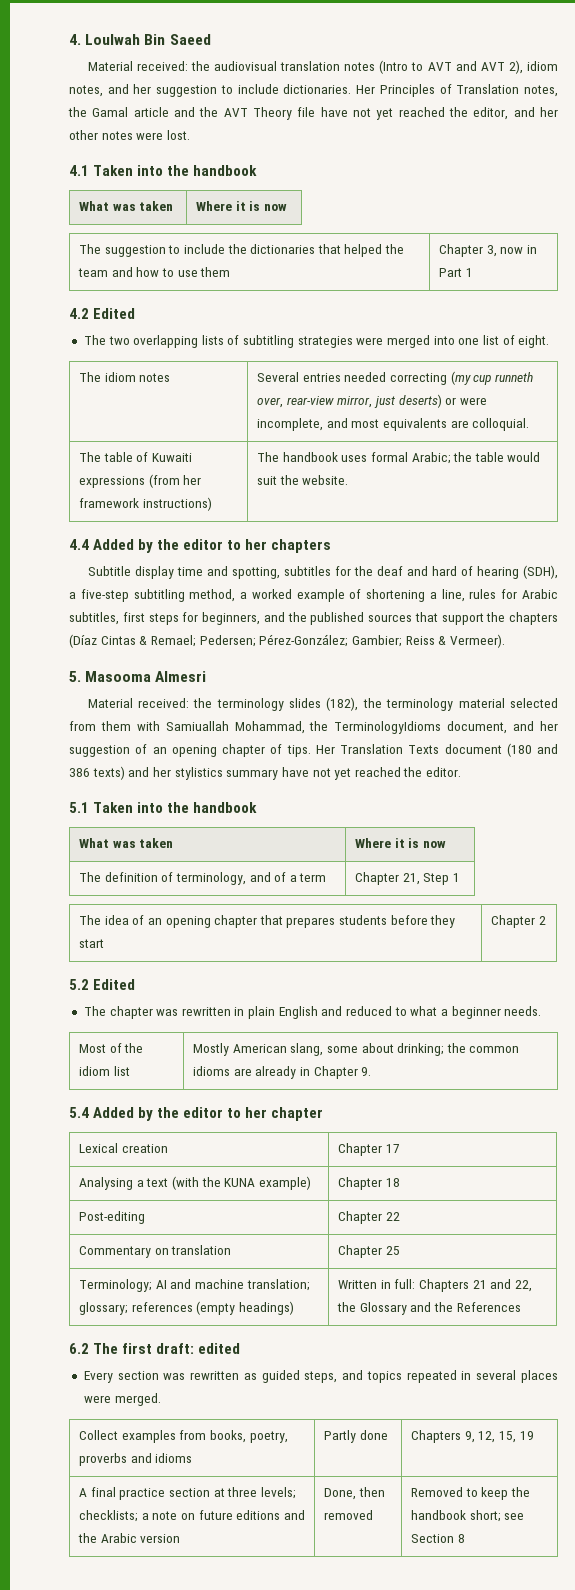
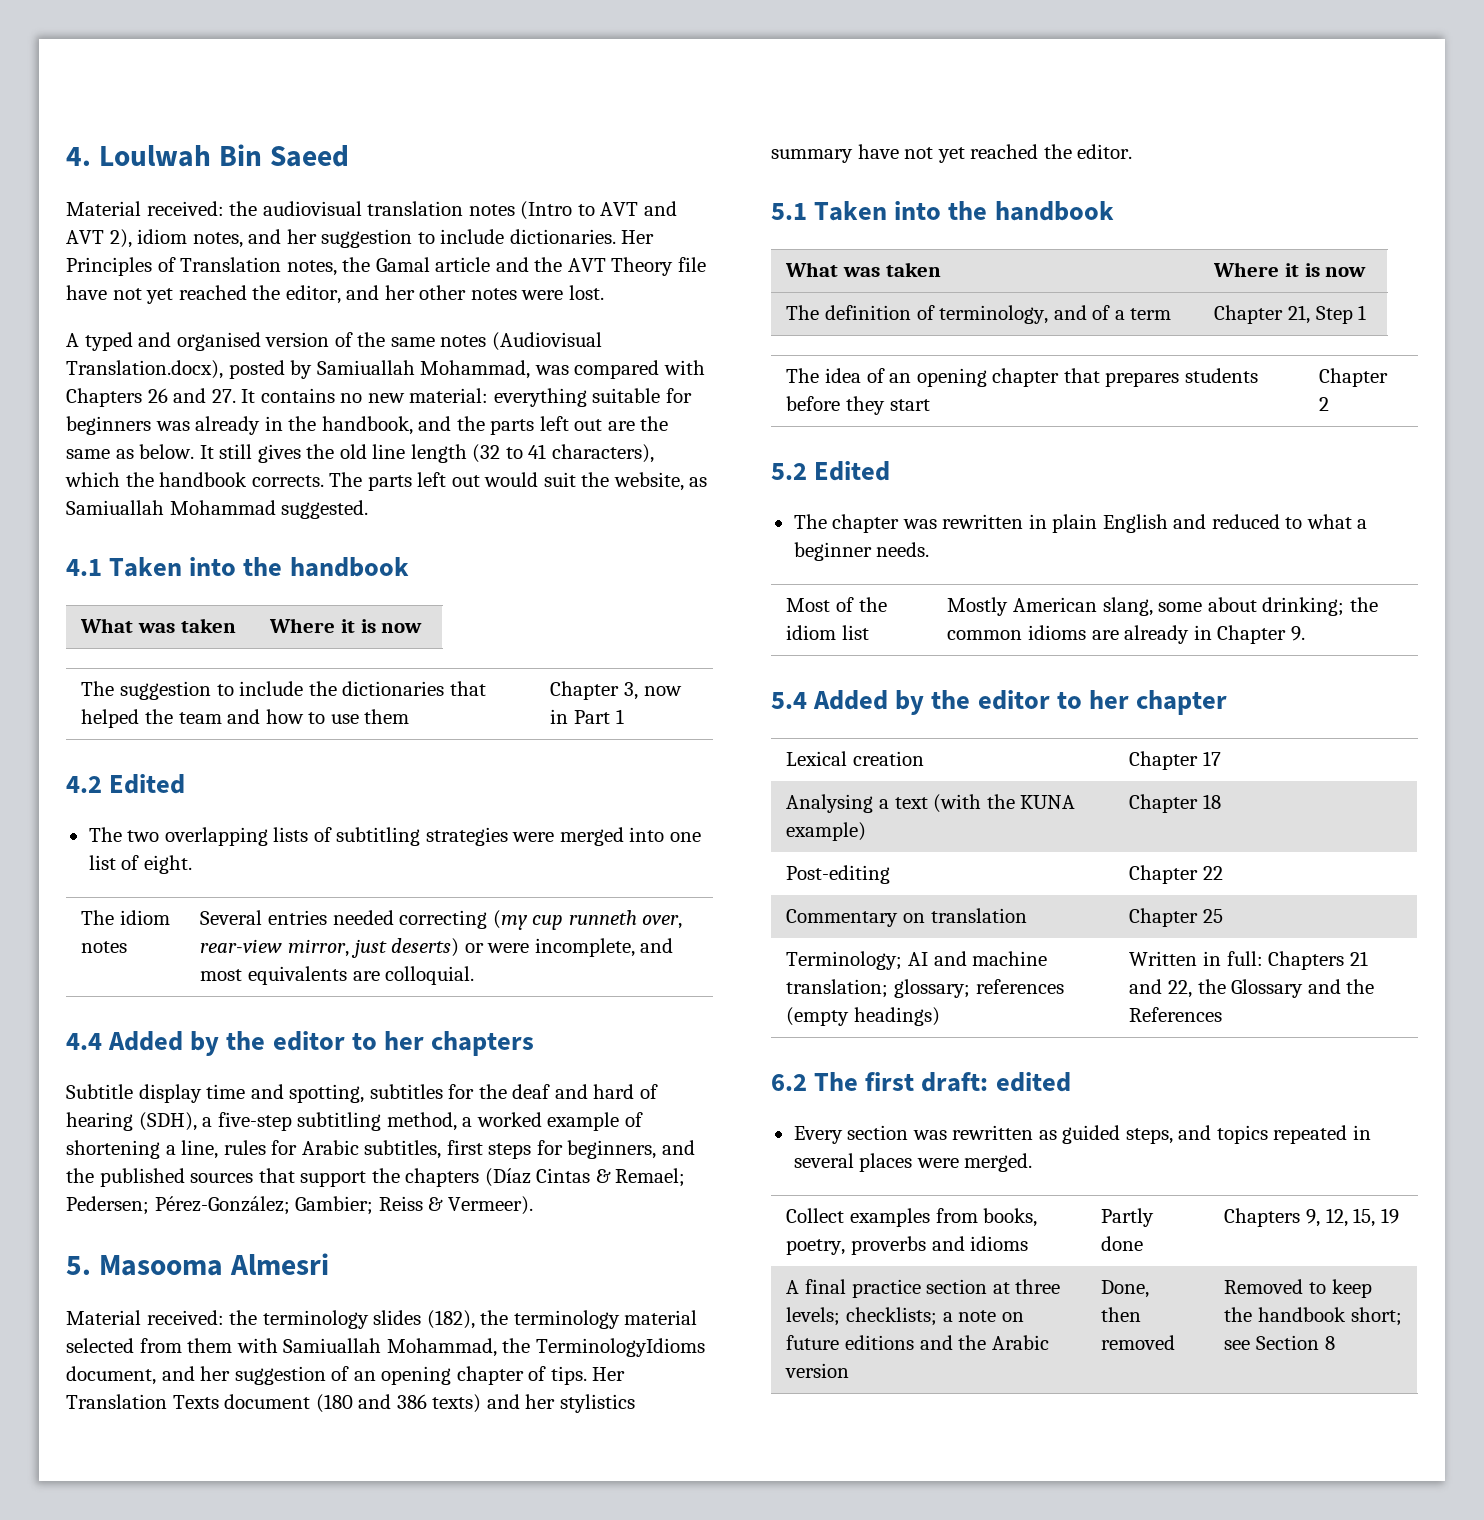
(190, 135) none -> [66,332,602,351] [66,360,705,379] [66,388,692,407] [66,416,669,435] [66,444,654,463] [65,472,708,491] [66,500,369,519] // A typed and organised version of the same notes (Audiovisual Translation.docx), posted by Samiuallah Mohammad, was compared with Chapters 26 and 27. It contains no new material: everything suitable for beginners was already in the handbook, and the parts left out are the same as below. It still gives the old line length (32 to 41 characters), which the handbook corrects. The parts left out would suit the website, as Samiuallah Mohammad suggested.
[78,452,192,462] [78,474,202,488] [78,497,212,511] [256,452,541,464] [256,475,349,485] // The table of Kuwaiti expressions (from her framework instructions) | The handbook uses formal Arabic; the table would suit the website. -> (475, 975) none

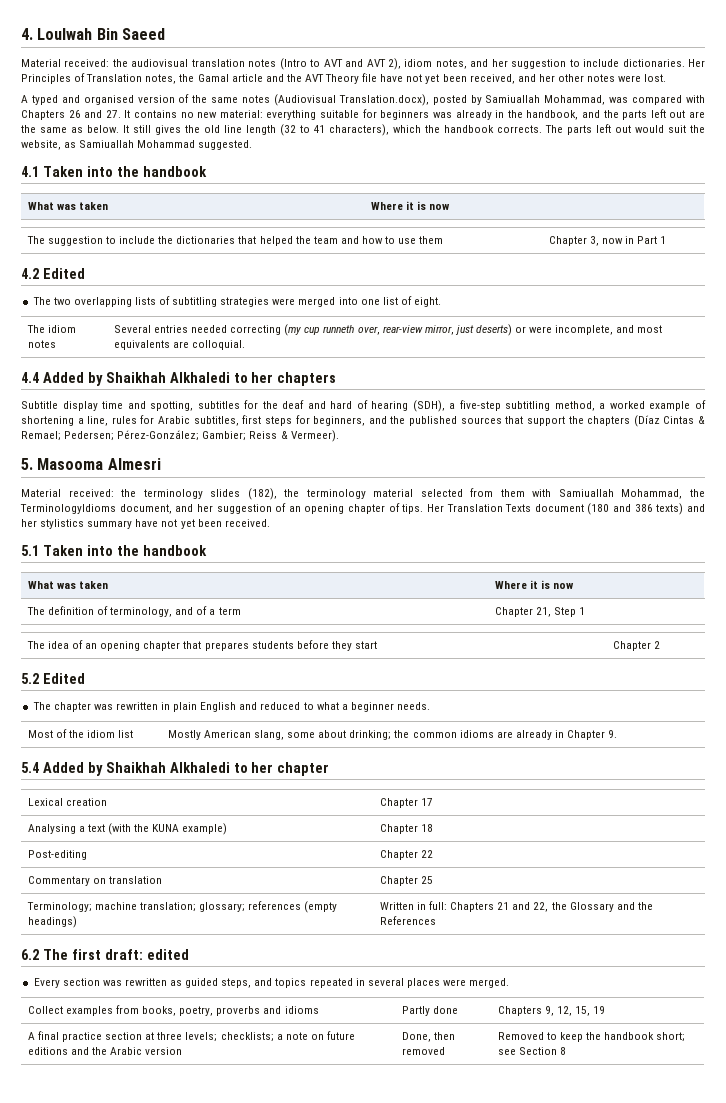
[178,285,341,304] reached the editor, -> [442,74,515,84] been received,
[226,1031,345,1051] the editor -> [105,372,230,383] Shaikhah Alkhaledi
[970,144,1133,159] reached the editor. -> [197,519,270,527] been received.
[931,690,1050,710] the editor -> [105,762,230,773] Shaikhah Alkhaledi
[907,951,967,966] AI and -> (92, 907) none

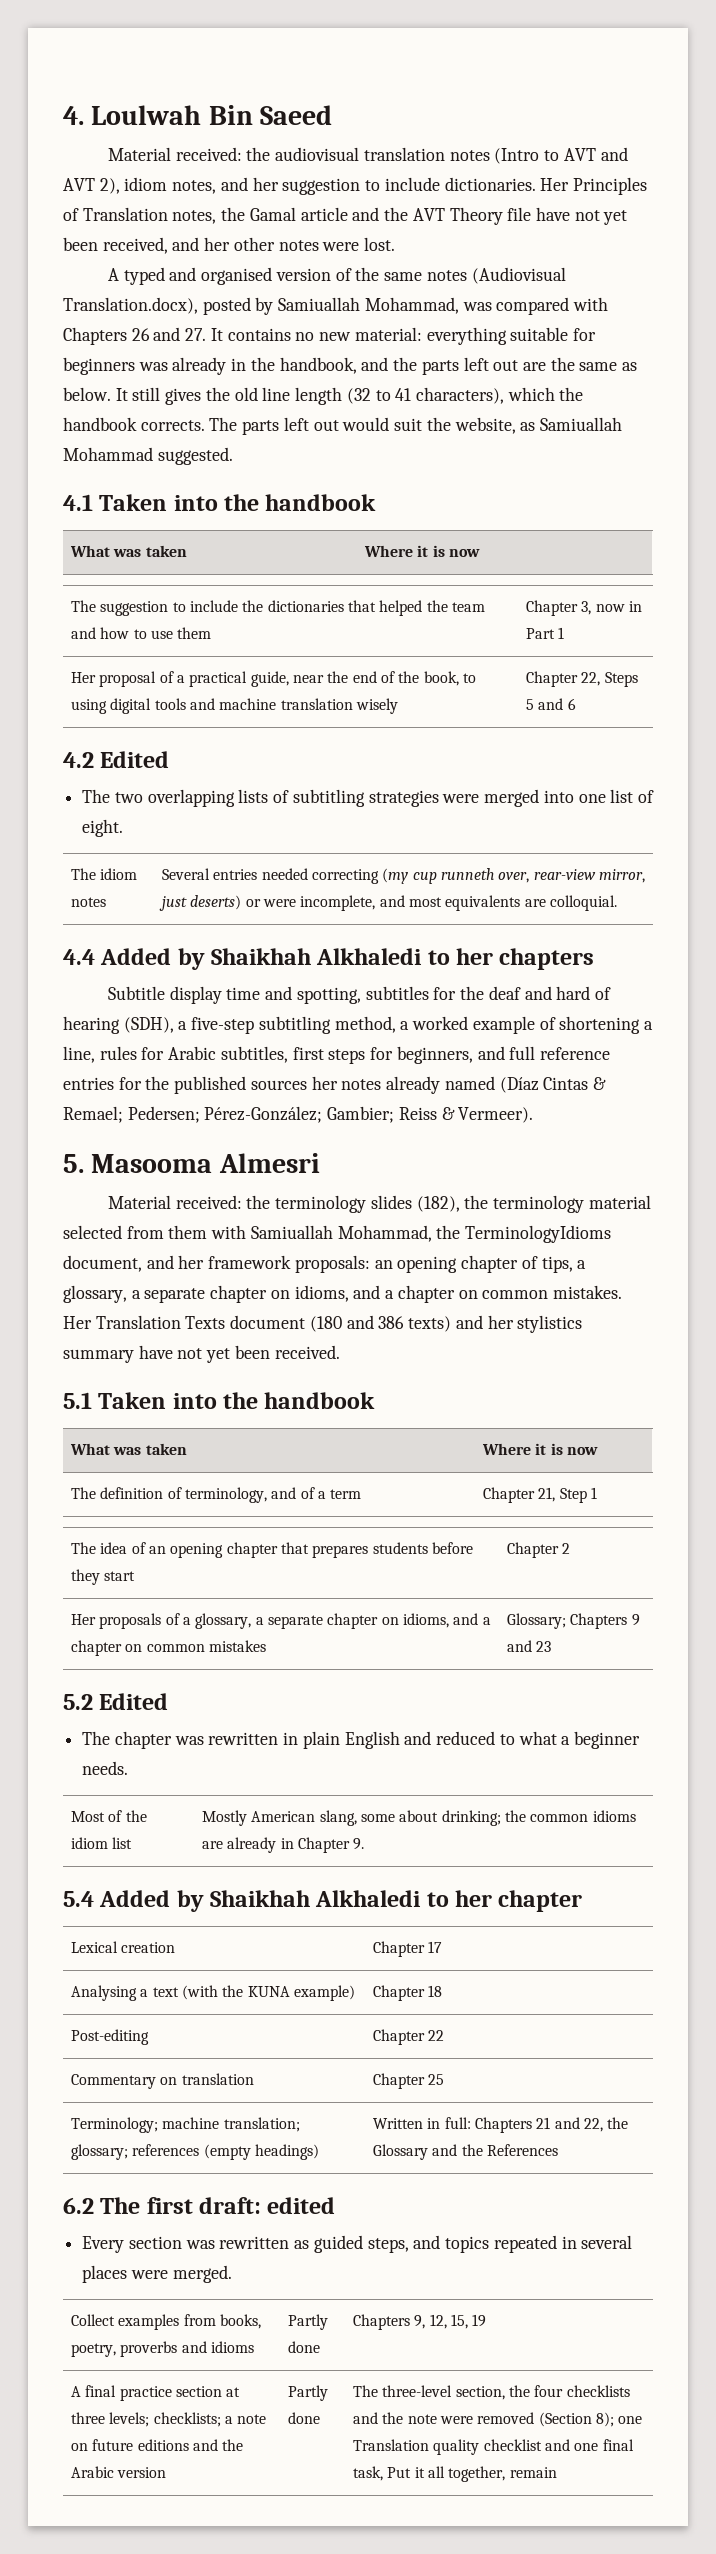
(667, 240) none -> [71,671,476,687] [71,698,398,714] [526,671,638,687] [526,698,576,710] // Her proposal of a practical guide, near the end of the book, to using digital tools and machine translation wisely | Chapter 22, Steps 5 and 6
[390,416,631,426] the published sources that support the chapters -> [509,1046,610,1060] [63,1076,495,1094] full reference entries for the published sources her notes already named
[216,503,287,514] suggestion of -> [208,1255,370,1273] framework proposals:
[402,504,424,514] tips. -> [541,1256,587,1273] [63,1285,622,1303] tips, a glossary, a separate chapter on idioms, and a chapter on common mistakes.
(660, 645) none -> [71,1613,491,1629] [71,1640,266,1656] [507,1613,640,1629] [507,1640,552,1652] // Her proposals of a glossary, a separate chapter on idioms, and a chapter on common mistakes | Glossary; Chapters 9 and 23
[401,1032,455,1042] [401,1047,445,1055] [497,1032,686,1042] [497,1047,566,1055] Done, then removed | Removed to keep the handbook short; see Section 8 -> [288,2385,329,2401] [288,2412,321,2424] [353,2385,630,2400] [353,2412,643,2427] [353,2439,634,2455] [353,2466,557,2482] Partly done | The three-level section, the four checklists and the note were removed (Section 8); one Translation quality checklist and one final task, Put it all together, remain

